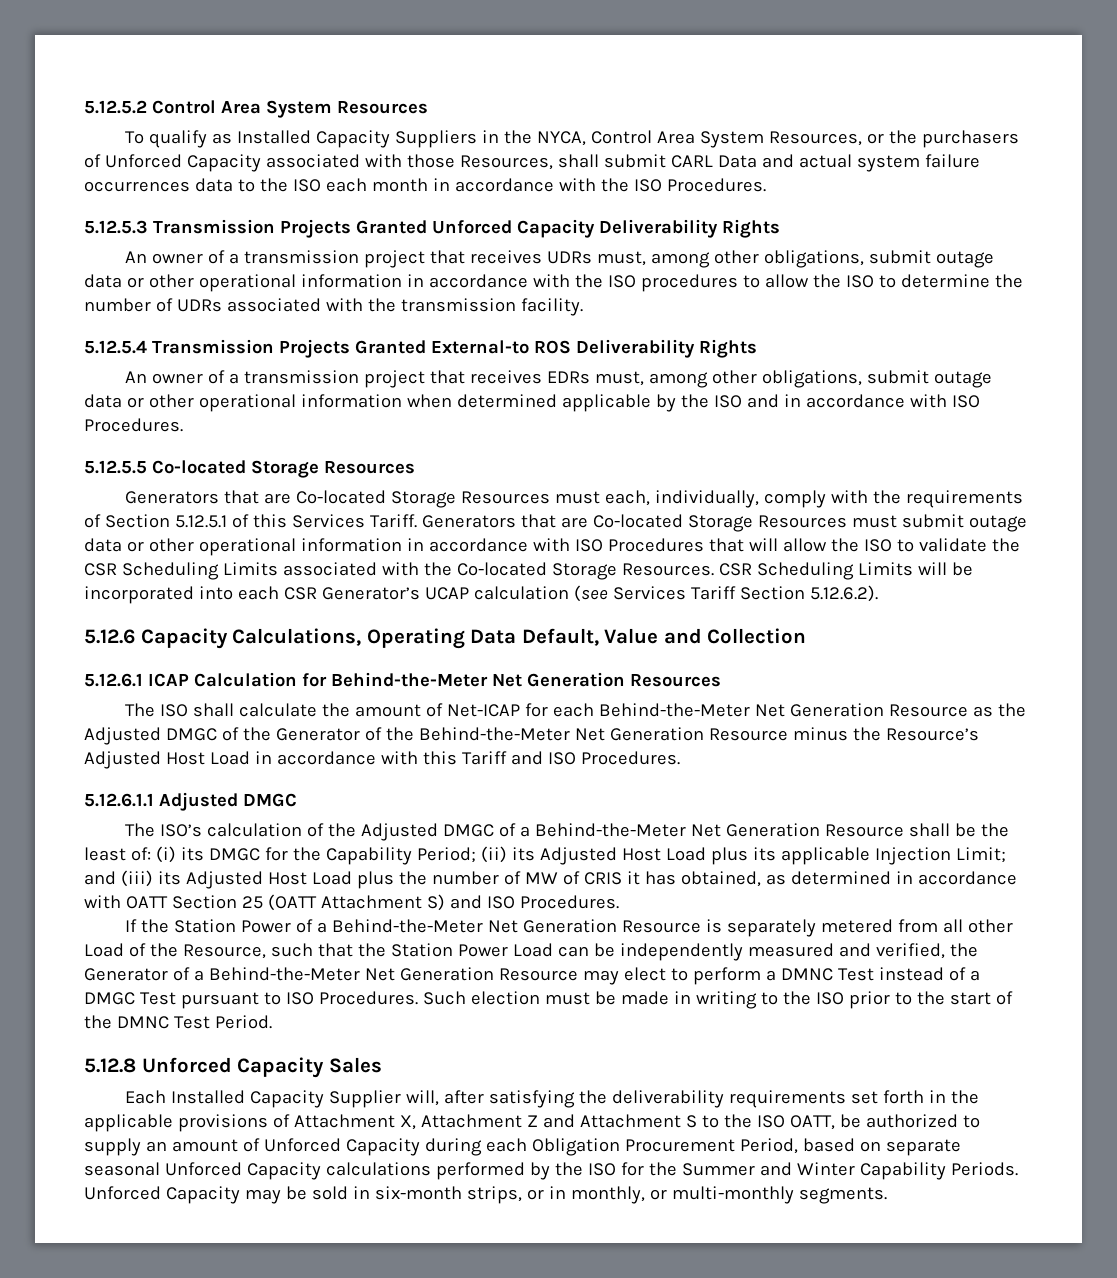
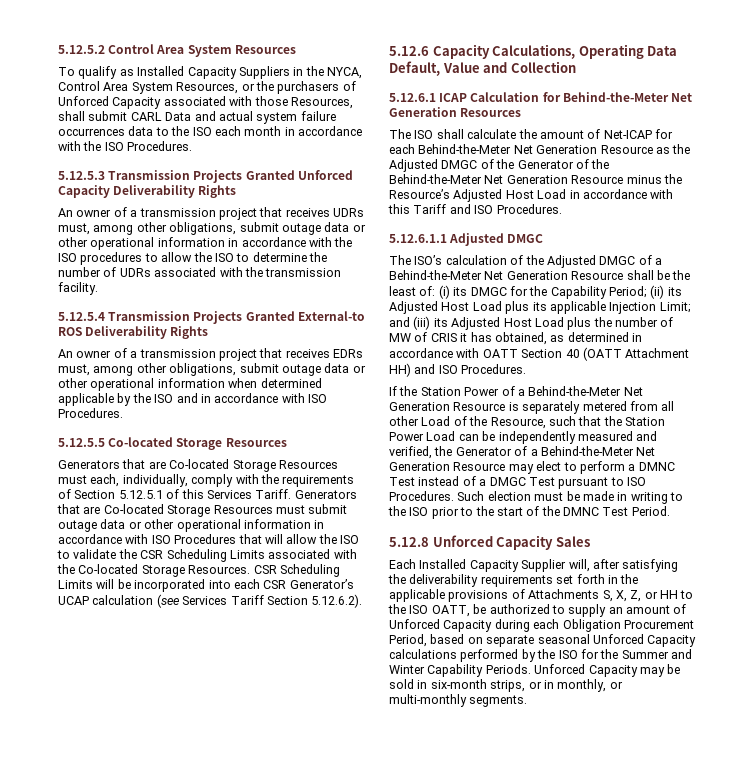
[241,896,263,909] 25 -> [565,349,580,358] 40
[426,894,445,911] S) -> [389,363,411,377] HH)
[293,1114,697,1130] Attachment X, Attachment Z and Attachment S -> [528,589,678,602] Attachments S, X, Z, or HH

